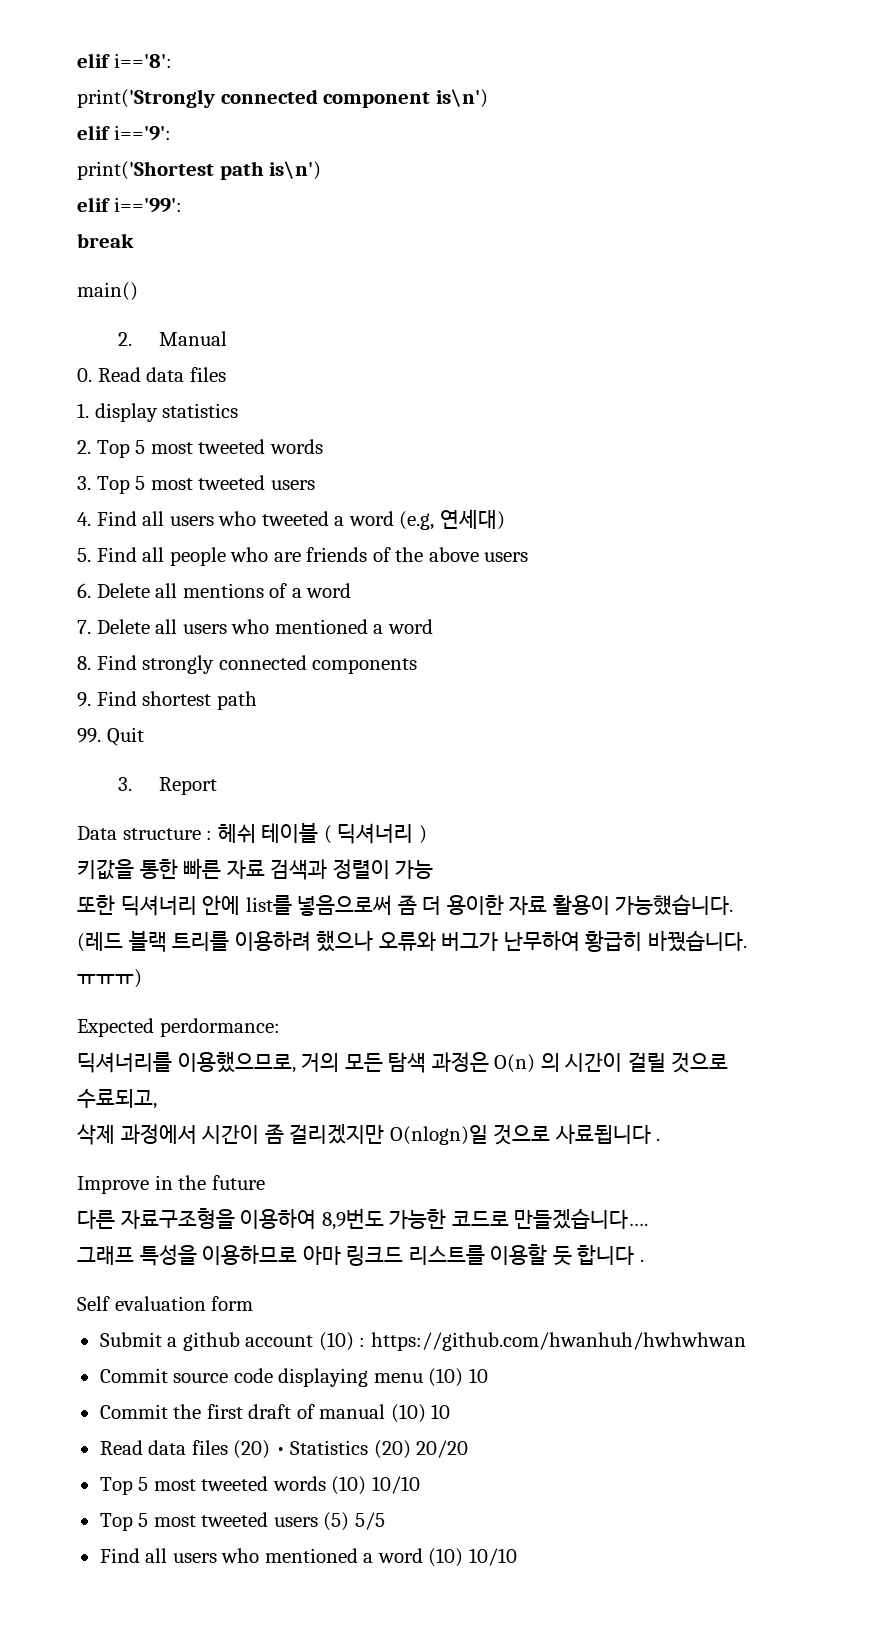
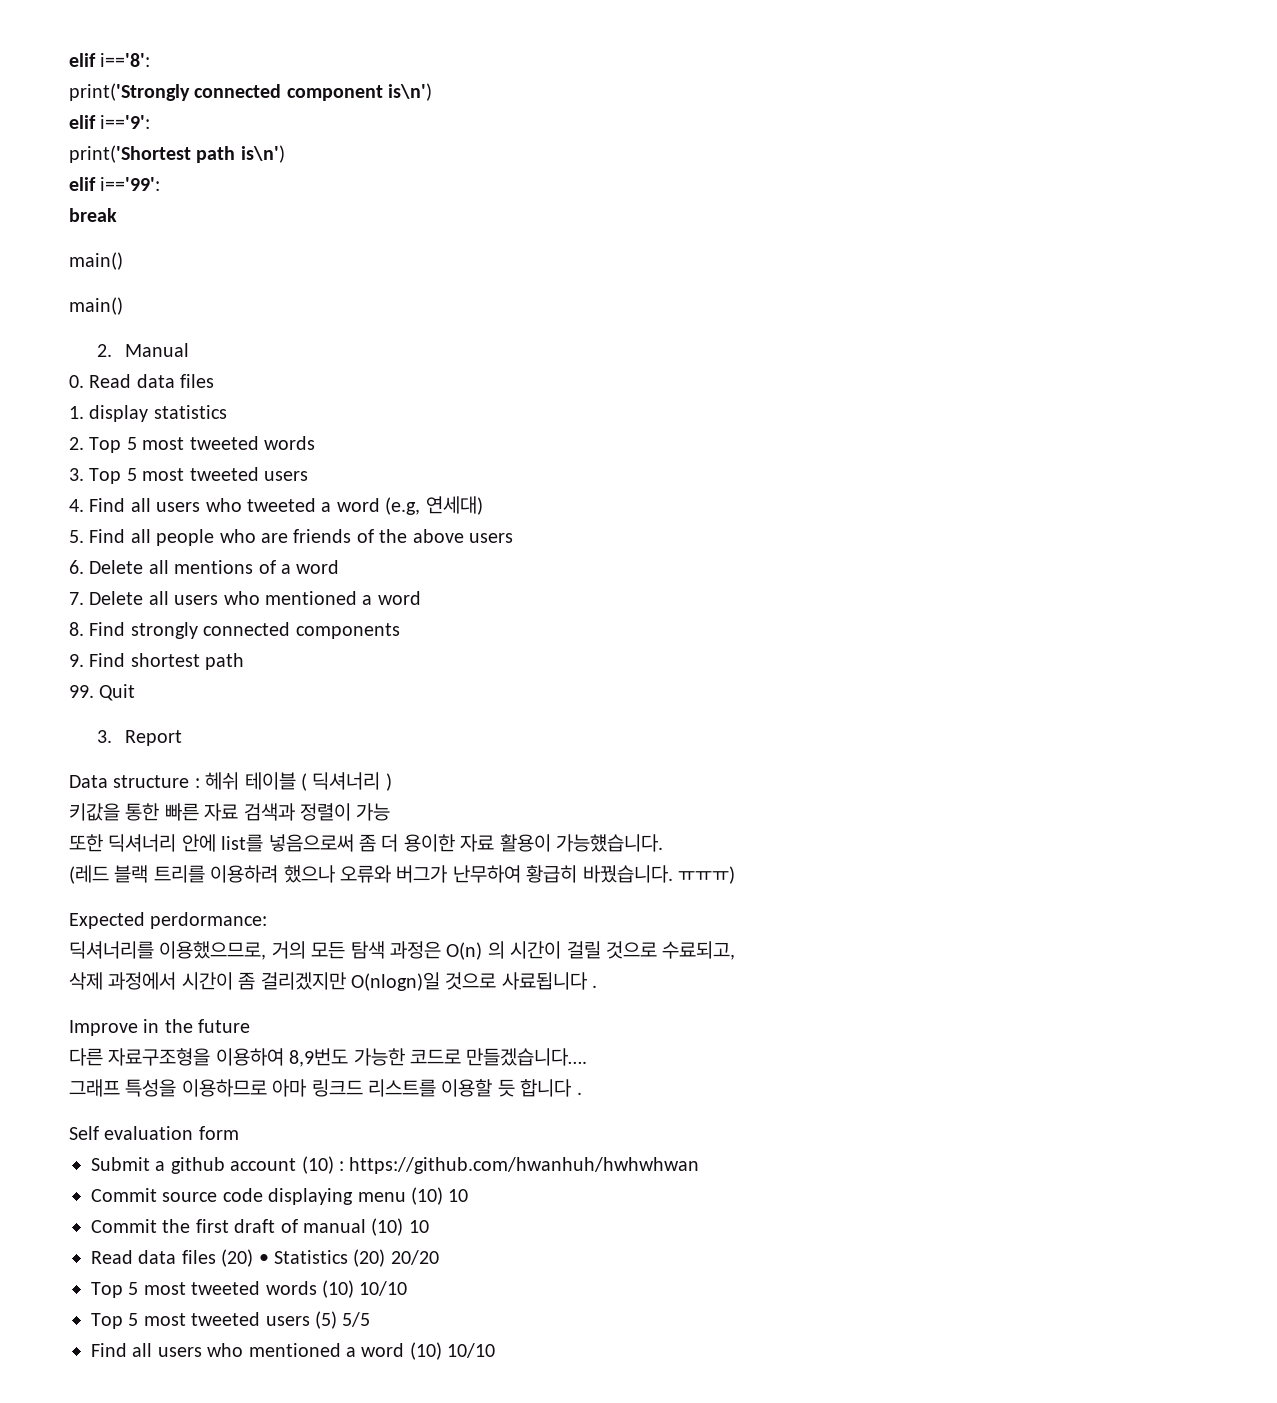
(138, 291) none -> [69,297,123,315] // main()

